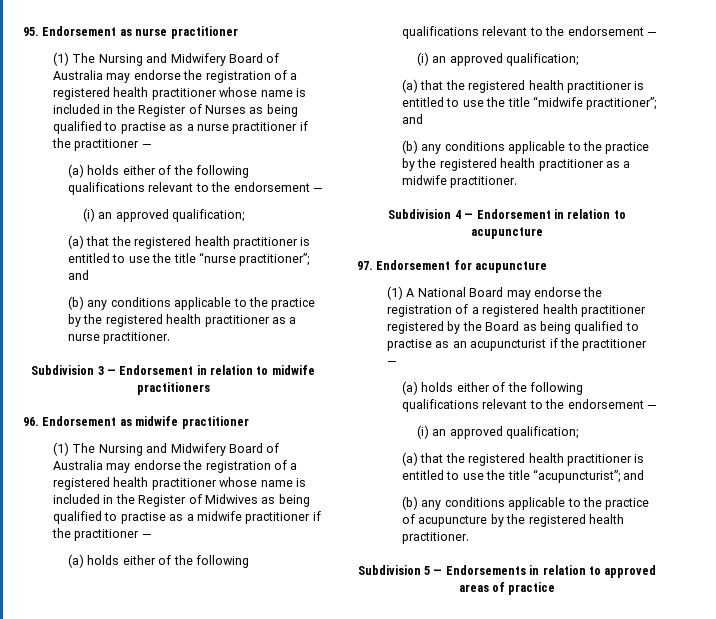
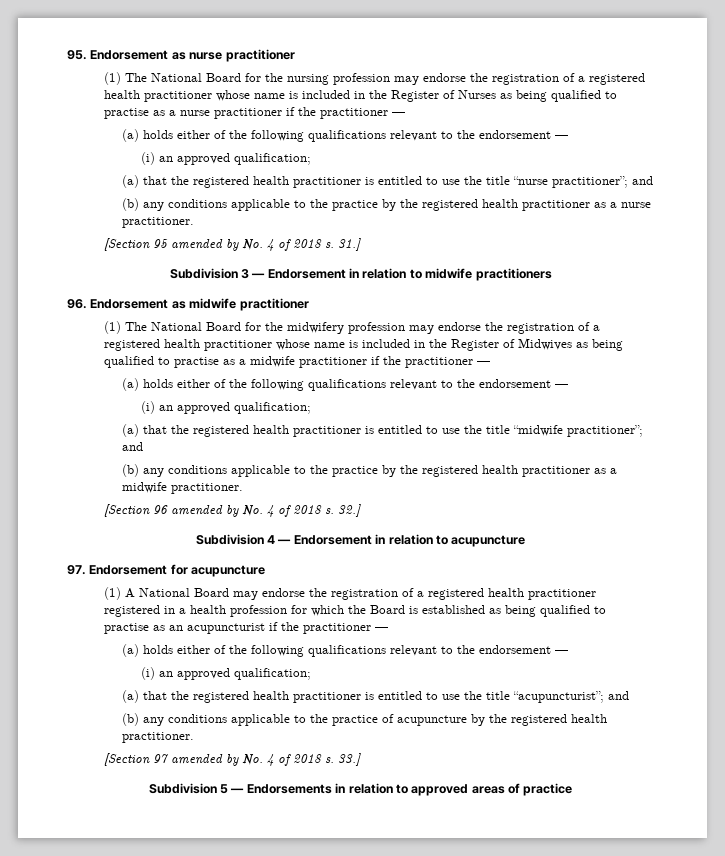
[98,53,280,66] [53,70,104,80] Nursing and Midwifery Board of Australia -> [150,73,390,85] National Board for the nursing profession
(171, 338) none -> [103,238,361,251] // [Section 95 amended by No. 4 of 2018 s. 31.]
[98,443,280,456] [53,460,104,470] Nursing and Midwifery Board of Australia -> [150,322,405,334] National Board for the midwifery profession
(518, 182) none -> [103,504,361,517] // [Section 96 amended by No. 4 of 2018 s. 32.]
[447,321,520,334] by the Board -> [163,605,485,617] in a health profession for which the Board is established
(470, 538) none -> [103,753,361,766] // [Section 97 amended by No. 4 of 2018 s. 33.]

